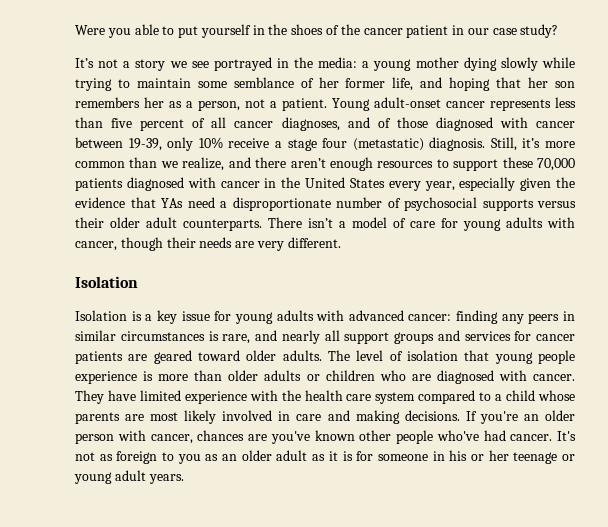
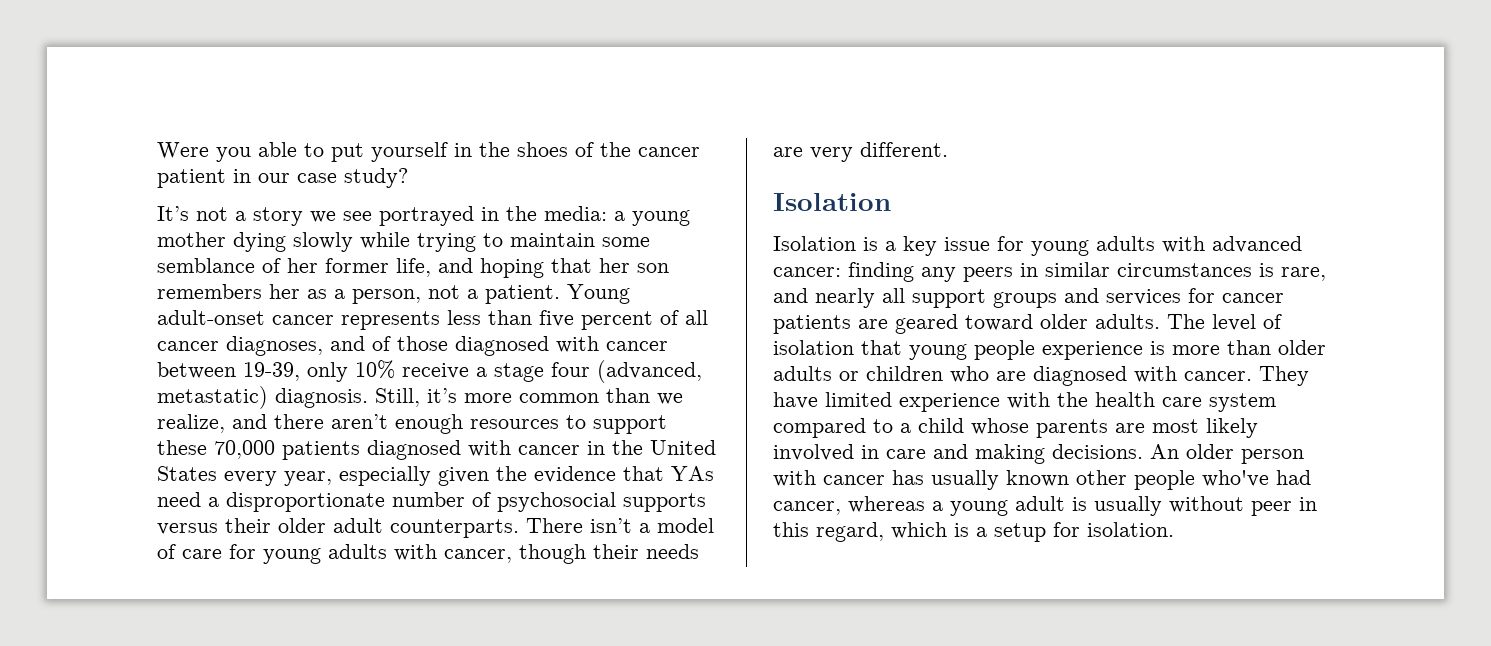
[352,138,424,151] (metastatic) -> [597,360,702,383] [157,386,268,409] (advanced, metastatic)
[465,410,575,424] [75,430,310,444] If you're an older person with cancer, chances are you've -> [1150,444,1304,464] [773,470,999,490] An older person with cancer has usually
[510,431,576,441] [75,450,575,464] [74,470,184,484] cancer. It's not as foreign to you as an older adult as it is for someone in his or her teenage or young adult years. -> [773,496,1317,516] [773,522,1174,542] cancer, whereas a young adult is usually without peer in this regard, which is a setup for isolation.

